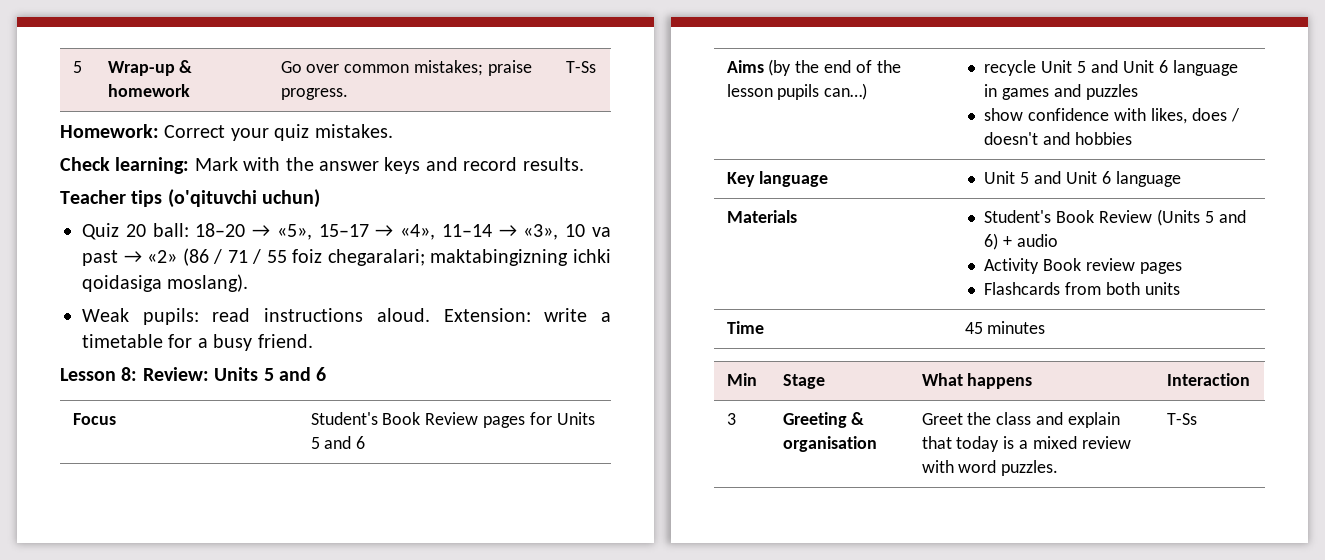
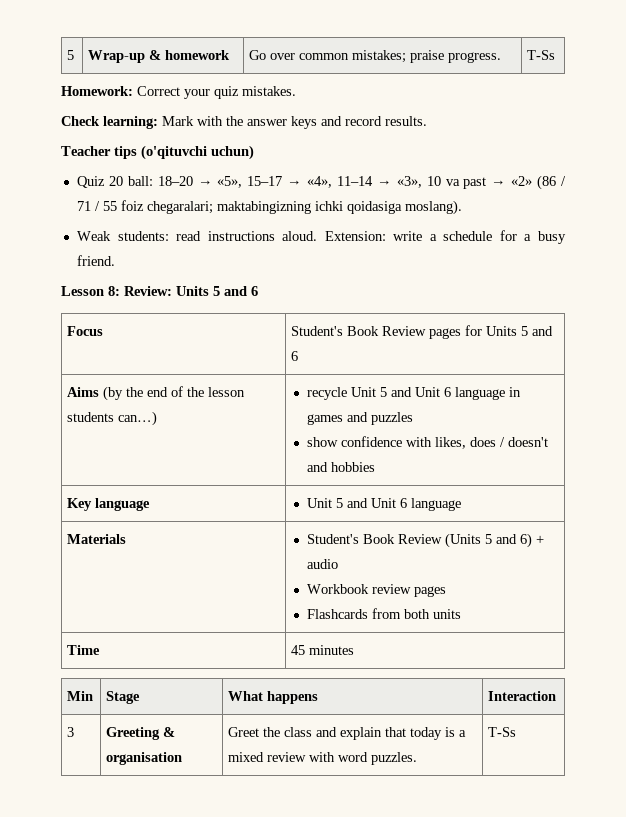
[142,308,199,325] pupils: -> [117,231,169,241] students:
[82,334,163,348] timetable -> [443,231,493,241] schedule
[777,84,820,100] pupils -> [67,412,115,422] students
[984,258,1082,274] Activity Book -> [307,584,370,594] Workbook

